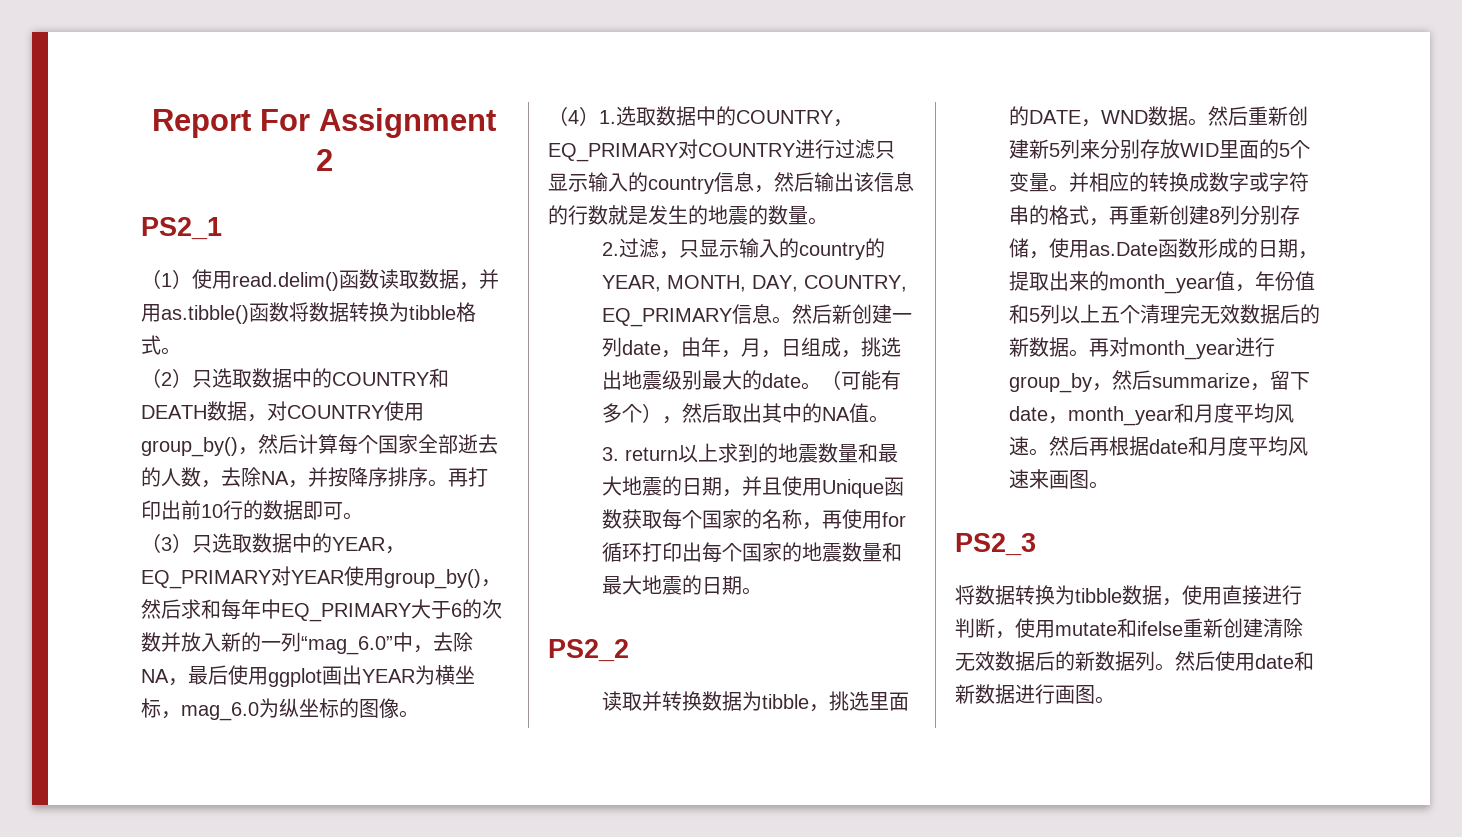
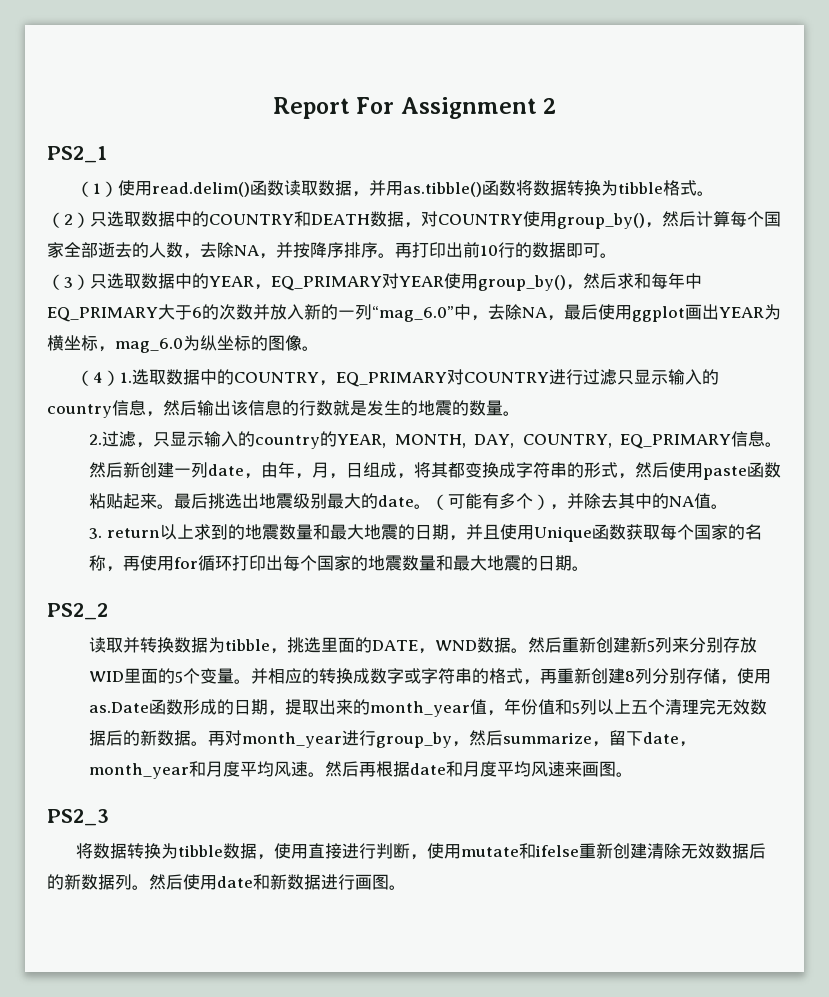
(861, 354) none -> [414,462,782,480] [89,493,209,509] 将其都变换成字符串的形式，然后使用paste函数粘贴起来。最后
[681,403,762,423] 然后取出 -> [567,493,619,509] 并除去

